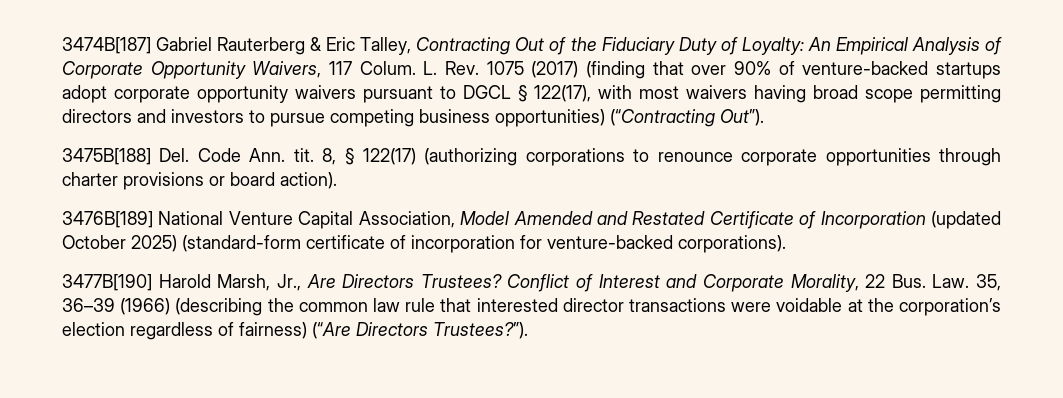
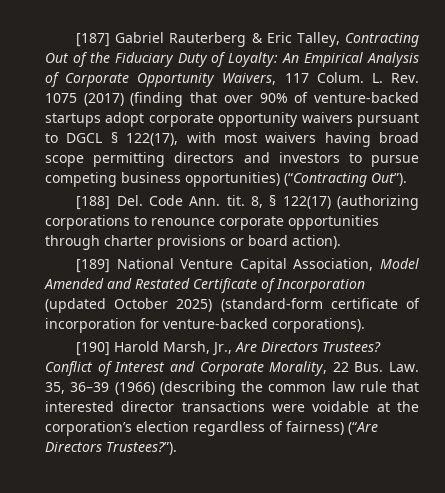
[62,37,151,54] 3474B[187] -> [76,33,111,47] [187]
[62,148,151,165] 3475B[188] -> [76,196,111,210] [188]
[62,211,153,228] 3476B[189] -> [76,259,111,273] [189]
[62,274,152,291] 3477B[190] -> [76,342,111,356] [190]

